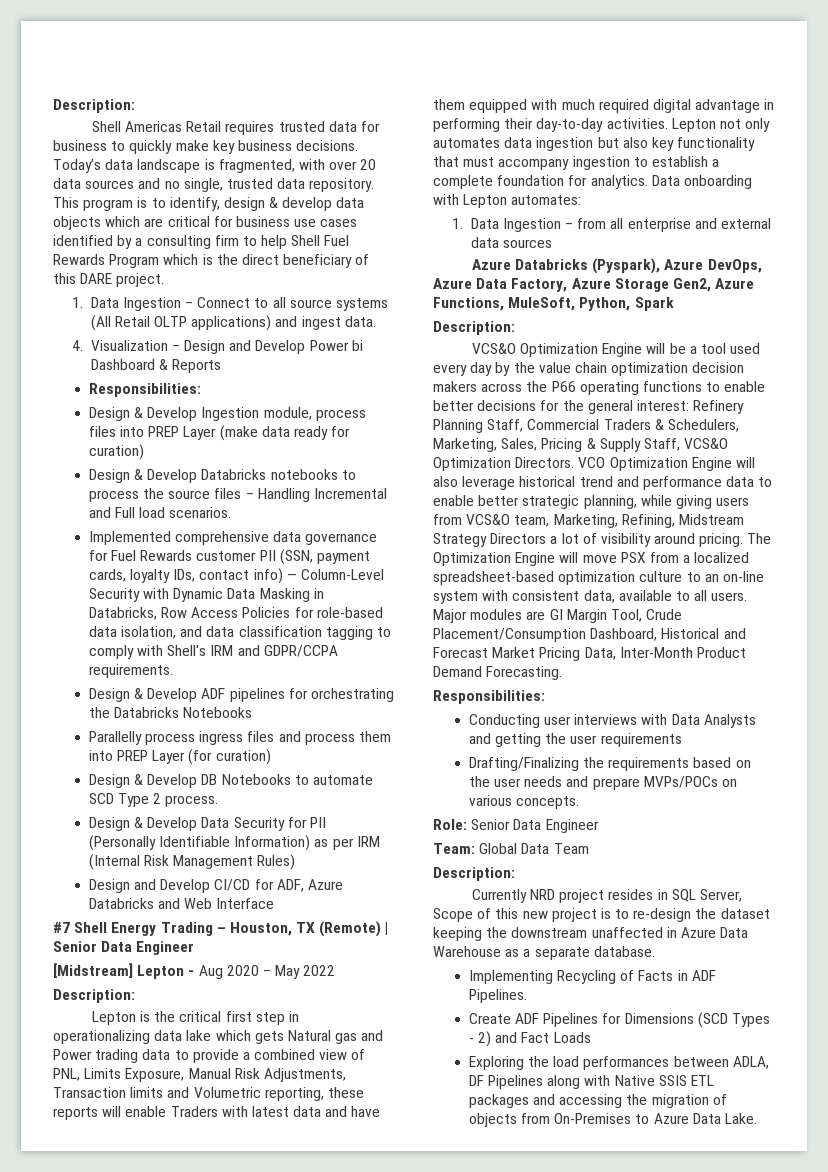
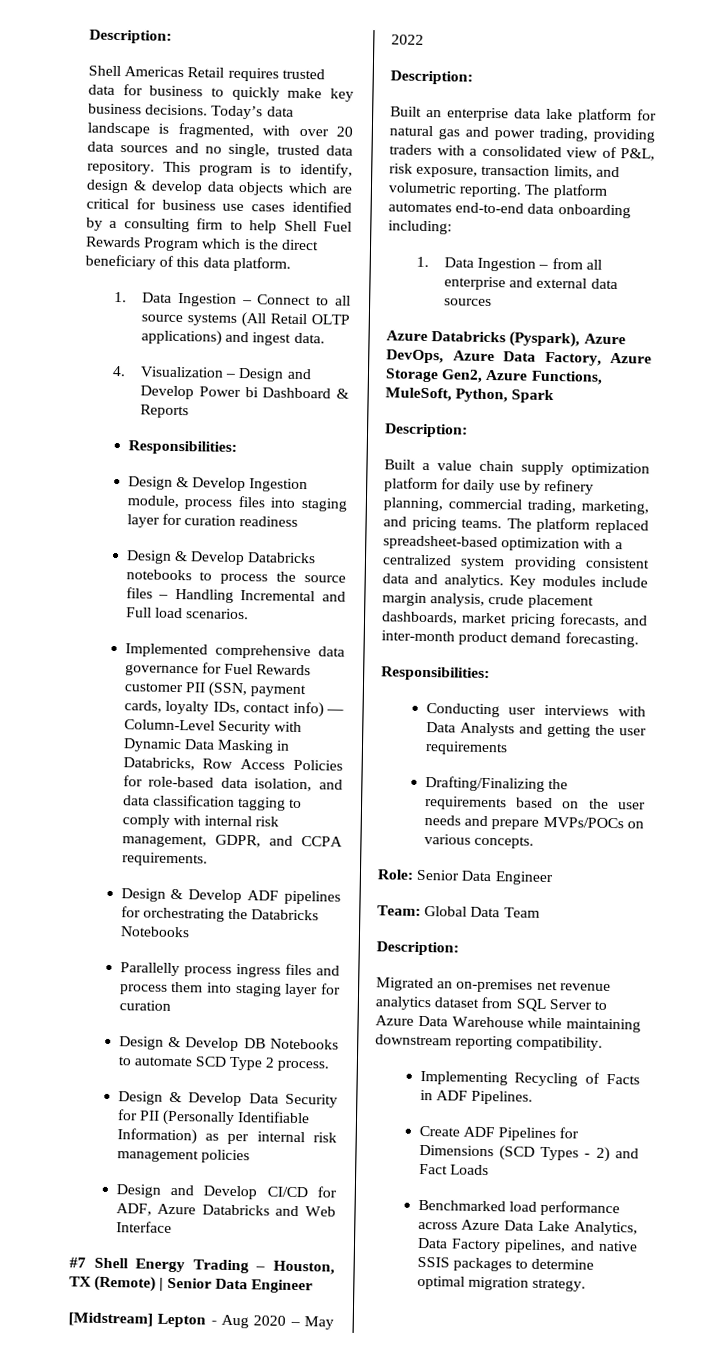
[80,273,165,287] DARE project. -> [202,256,291,272] data platform.
[148,425,351,441] [88,444,144,460] PREP Layer (make data ready for curation) -> [301,498,347,512] [126,513,299,528] staging layer for curation readiness
[167,645,338,657] Shell's IRM and GDPR/CCPA -> [203,815,280,827] [121,834,343,848] internal risk management, GDPR, and CCPA
[117,749,271,765] PREP Layer (for curation) -> [234,982,341,998] [118,1000,171,1011] staging layer for curation
[356,836,380,847] [88,854,296,870] IRM (Internal Risk Management Rules) -> [256,1131,337,1143] [116,1149,250,1164] internal risk management policies
[91,1011,300,1025] [53,1030,384,1044] [53,1049,366,1063] [53,1068,346,1082] [53,1087,364,1101] [53,1106,381,1120] [433,99,775,113] [433,118,771,132] [433,137,756,151] [433,156,720,170] [433,175,752,189] [433,194,582,208] Lepton is the critical first step in operationalizing data lake which gets Natural gas and Power trading data to provide a combined view of PNL, Limits Exposure, Manual Risk Adjustments, Transaction limits and Volumetric reporting, these reports will enable Traders with latest data and have them equipped with much required digital advantage in performing their day-to-day activities. Lepton not only automates data ingestion but also key functionality that must accompany ingestion to establish a complete foundation for analytics. Data onboarding with Lepton automates: -> [390,106,657,124] [389,125,655,143] [389,144,655,161] [389,163,620,179] [388,182,608,199] [388,202,631,219] [388,220,452,235] Built an enterprise data lake platform for natural gas and power trading, providing traders with a consolidated view of P&L, risk exposure, transaction limits, and volumetric reporting. The platform automates end-to-end data onboarding including:
[471,343,761,357] [433,362,745,376] [433,381,766,395] [433,400,745,414] [433,419,739,433] [433,438,729,452] [433,457,755,471] [433,476,773,490] [433,495,750,509] [433,514,744,528] [433,533,772,547] [433,552,750,566] [433,571,764,585] [433,590,748,604] [433,609,683,623] [433,628,746,642] [433,647,746,661] [433,666,563,680] VCS&O Optimization Engine will be a tool used every day by the value chain optimization decision makers across the P66 operating functions to enable better decisions for the general interest: Refinery Planning Staff, Commercial Traders & Schedulers, Marketing, Sales, Pricing & Supply Staff, VCS&O Optimization Directors. VCO Optimization Engine will also leverage historical trend and performance data to enable better strategic planning, while giving users from VCS&O team, Marketing, Refining, Midstream Strategy Directors a lot of visibility around pricing. The Optimization Engine will move PSX from a localized spreadsheet-based optimization culture to an on-line system with consistent data, available to all users. Major modules are GI Margin Tool, Crude Placement/Consumption Dashboard, Historical and Forecast Market Pricing Data, Inter-Month Product Demand Forecasting. -> [384,459,650,477] [384,477,594,495] [383,497,649,515] [383,516,649,534] [383,535,623,552] [382,554,650,571] [382,573,648,589] [382,592,594,609] [381,611,648,628] [381,630,639,648] Built a value chain supply optimization platform for daily use by refinery planning, commercial trading, marketing, and pricing teams. The platform replaced spreadsheet-based optimization with a centralized system providing consistent data and analytics. Key modules include margin analysis, crude placement dashboards, market pricing forecasts, and inter-month product demand forecasting.
[471,889,743,903] [433,908,770,922] [433,927,749,941] [433,946,655,960] Currently NRD project resides in SQL Server, Scope of this new project is to re-design the dataset keeping the downstream unaffected in Azure Data Warehouse as a separate database. -> [376,977,611,993] [375,996,607,1012] [375,1015,641,1033] [375,1034,604,1051] Migrated an on-premises net revenue analytics dataset from SQL Server to Azure Data Warehouse while maintaining downstream reporting compatibility.
[468,1056,769,1070] [468,1075,715,1089] [468,1094,727,1108] [468,1113,758,1127] Exploring the load performances between ADLA, DF Pipelines along with Native SSIS ETL packages and accessing the migration of objects from On-Premises to Azure Data Lake. -> [417,1199,620,1217] [417,1219,638,1236] [416,1237,638,1254] [416,1256,595,1272] [416,1275,586,1292] Benchmarked load performance across Azure Data Lake Analytics, Data Factory pipelines, and native SSIS packages to determine optimal migration strategy.

